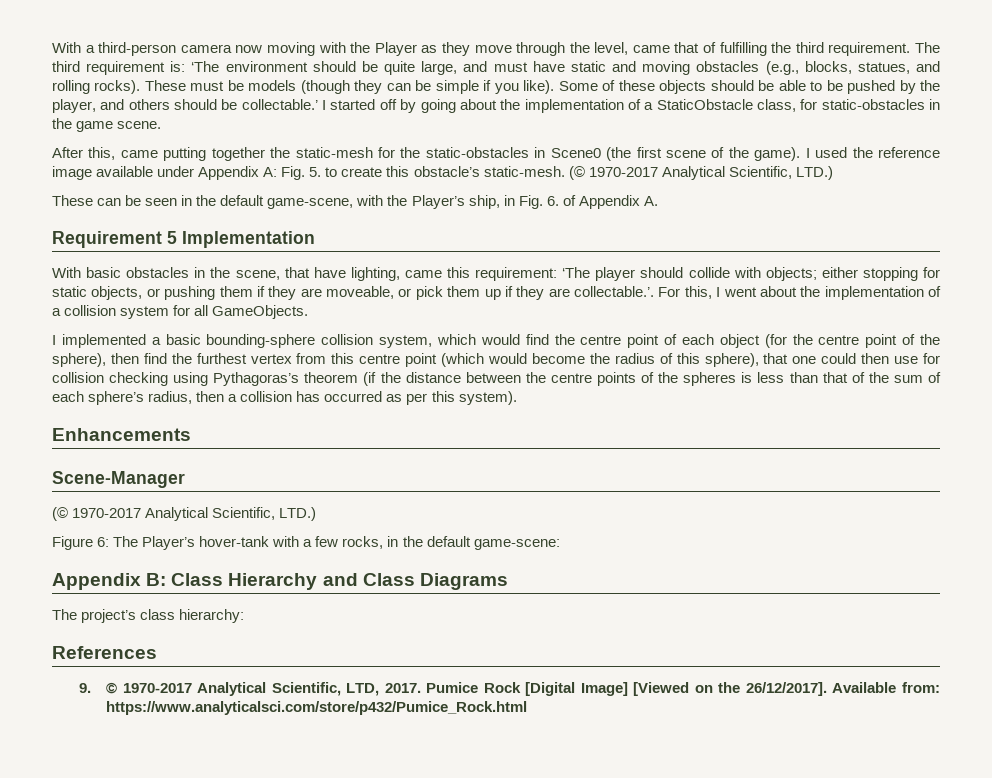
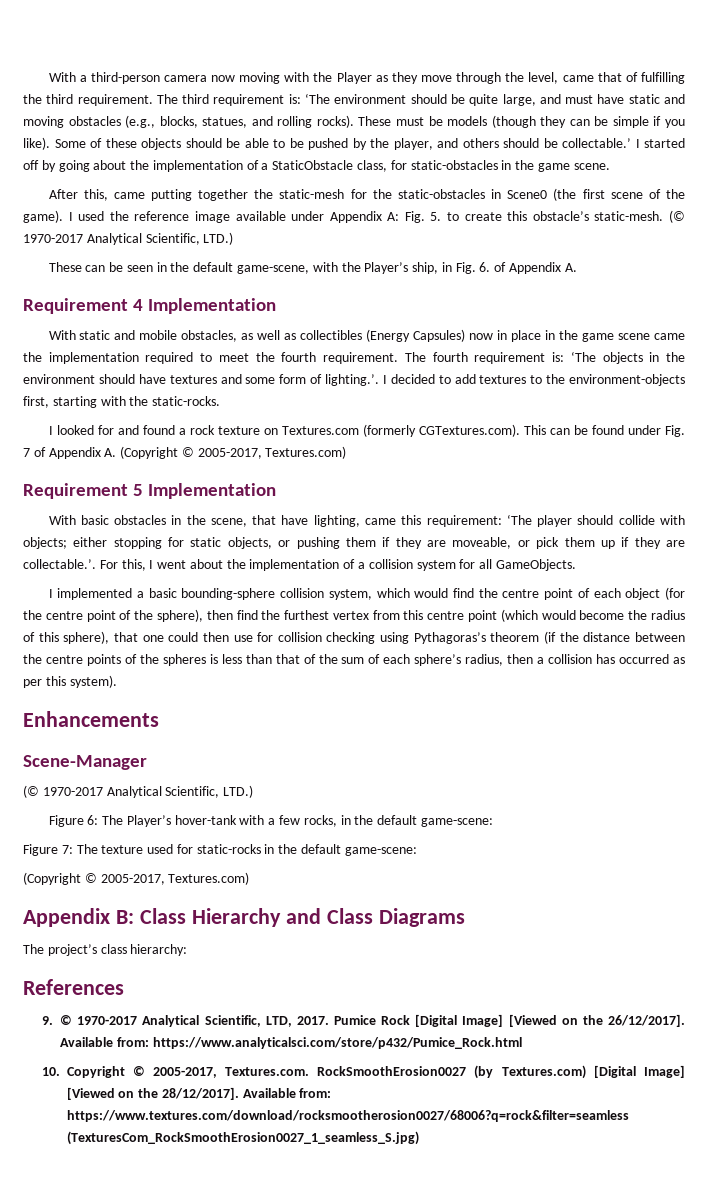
(658, 201) none -> [23,298,277,314] [48,329,686,342] [23,351,686,364] [23,374,685,386] [23,396,221,408] [48,424,686,437] [23,446,347,459] // Requirement 4 Implementation // With static and mobile obstacles, as well as collectibles (Energy Capsules) now in place in the game scene came the implementation required to meet the fourth requirement. The fourth requirement is: ‘The objects in the environment should have textures and some form of lighting.’. I decided to add textures to the environment-objects first, starting with the static-rocks. // I looked for and found a rock texture on Textures.com (formerly CGTextures.com). This can be found under Fig. 7 of Appendix A. (Copyright © 2005-2017, Textures.com)
(560, 544) none -> [23,844,417,856] [23,872,250,885] // Figure 7: The texture used for static-rocks in the default game-scene: // (Copyright © 2005-2017, Textures.com)
(528, 708) none -> [41,1065,686,1079] [66,1087,332,1100] [66,1110,629,1122] [66,1131,419,1145] // 10. Copyright © 2005-2017, Textures.com. RockSmoothErosion0027 (by Textures.com) [Digital Image] [Viewed on the 28/12/2017]. Available from: https://www.textures.com/download/rocksmootherosion0027/68006?q=rock&filter=seamless (TexturesCom_RockSmoothErosion0027_1_seamless_S.jpg)

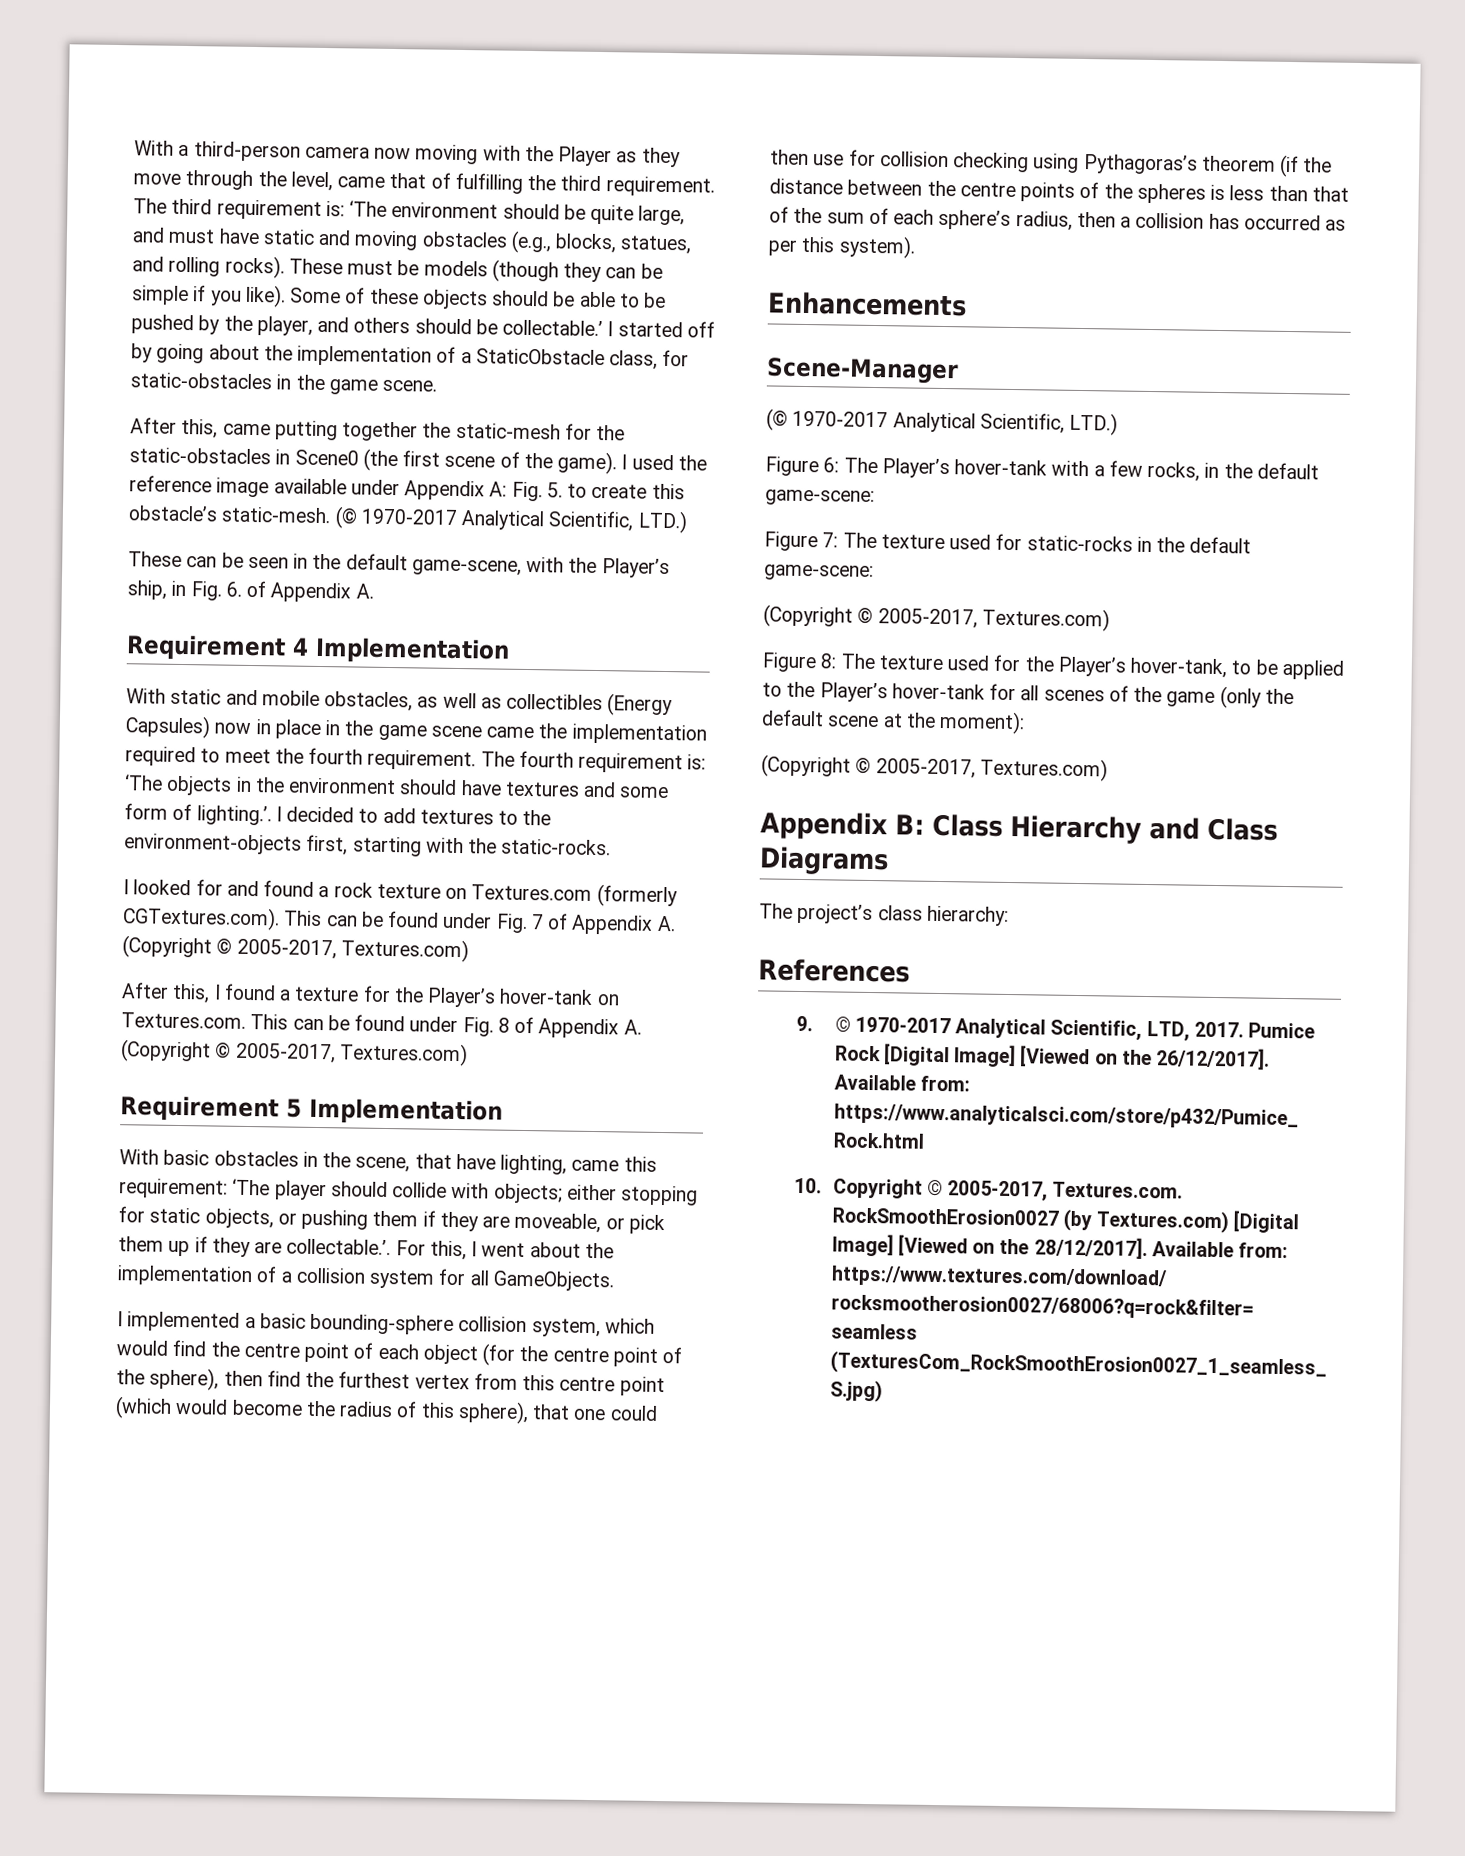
(347, 452) none -> [121,982,620,1008] [121,1012,642,1039] [121,1039,468,1067] // After this, I found a texture for the Player’s hover-tank on Textures.com. This can be found under Fig. 8 of Appendix A. (Copyright © 2005-2017, Textures.com)
(250, 878) none -> [762,652,1344,680] [762,681,1294,709] [761,709,1026,735] [761,754,1108,782] // Figure 8: The texture used for the Player’s hover-tank, to be applied to the Player’s hover-tank for all scenes of the game (only the default scene at the moment): // (Copyright © 2005-2017, Textures.com)

